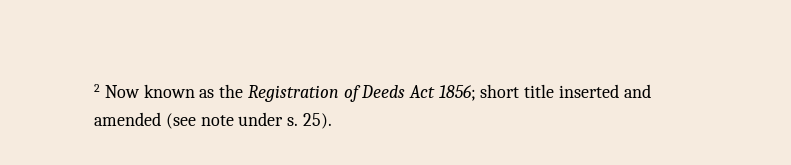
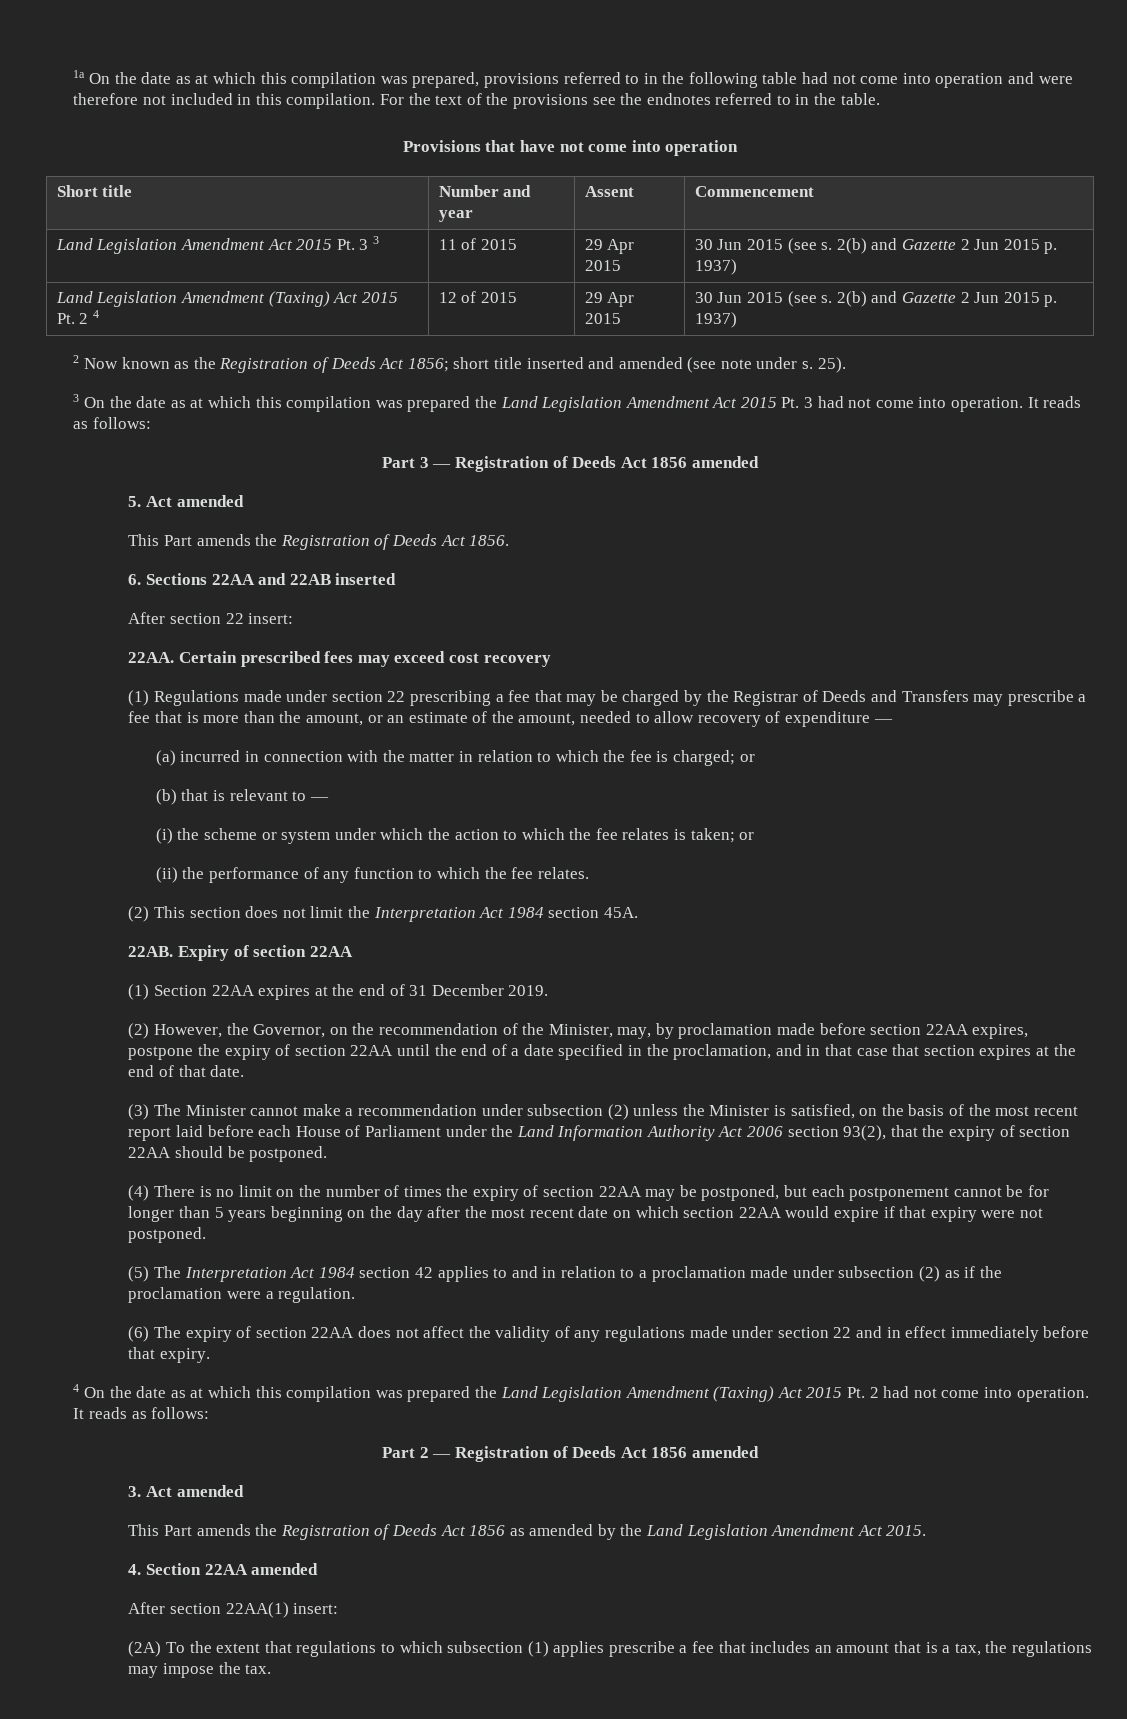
(94, 88) none -> [73,70,1073,88] [73,93,880,109] [402,140,739,156] [56,185,133,197] [438,185,532,197] [438,210,473,222] [584,186,634,197] [694,186,814,197] [55,236,379,254] [438,238,517,250] [584,239,635,254] [584,260,621,271] [694,238,1058,254] [694,259,737,275] [55,291,398,307] [56,310,99,324] [438,291,517,303] [584,292,635,307] [584,313,621,324] [694,291,1058,307] [694,312,737,328] 1a On the date as at which this compilation was prepared, provisions referred to in the following table had not come into operation and were therefore not included in this compilation. For the text of the provisions see the endnotes referred to in the table. // Provisions that have not come into operation // Short title | Number and year | Assent | Commencement // Land Legislation Amendment Act 2015 Pt. 3 3 | 11 of 2015 | 29 Apr 2015 | 30 Jun 2015 (see s. 2(b) and Gazette 2 Jun 2015 p. 1937) // Land Legislation Amendment (Taxing) Act 2015 Pt. 2 4 | 12 of 2015 | 29 Apr 2015 | 30 Jun 2015 (see s. 2(b) and Gazette 2 Jun 2015 p. 1937) //
(332, 121) none -> [73,394,1082,412] [73,417,152,429] [382,456,759,472] [128,495,244,507] [128,534,510,550] [128,573,397,585] [128,612,294,624] [128,651,551,667] [128,690,1087,706] [128,711,893,727] [155,750,755,766] [155,789,329,805] [155,828,755,844] [155,867,589,883] [128,906,638,922] [128,945,353,961] [128,984,549,1000] [128,1023,1029,1039] [128,1044,1076,1060] [128,1065,245,1077] [128,1104,1078,1120] [128,1125,1071,1141] [128,1146,328,1162] [128,1185,1049,1201] [128,1206,1043,1222] [128,1227,207,1243] [128,1266,1002,1282] [128,1287,356,1303] [128,1326,1090,1342] [128,1347,210,1363] [73,1384,1089,1402] [73,1407,210,1419] [382,1446,759,1462] [128,1485,244,1497] [128,1524,927,1540] [128,1563,319,1575] [128,1602,339,1618] [128,1641,1092,1657] [128,1662,272,1678] // 3 On the date as at which this compilation was prepared the Land Legislation Amendment Act 2015 Pt. 3 had not come into operation. It reads as follows: // Part 3 — Registration of Deeds Act 1856 amended // 5. Act amended // This Part amends the Registration of Deeds Act 1856. // 6. Sections 22AA and 22AB inserted // After section 22 insert: // 22AA. Certain prescribed fees may exceed cost recovery // (1) Regulations made under section 22 prescribing a fee that may be charged by the Registrar of Deeds and Transfers may prescribe a fee that is more than the amount, or an estimate of the amount, needed to allow recovery of expenditure — // (a) incurred in connection with the matter in relation to which the fee is charged; or // (b) that is relevant to — // (i) the scheme or system under which the action to which the fee relates is taken; or // (ii) the performance of any function to which the fee relates. // (2) This section does not limit the Interpretation Act 1984 section 45A. // 22AB. Expiry of section 22AA // (1) Section 22AA expires at the end of 31 December 2019. // (2) However, the Governor, on the recommendation of the Minister, may, by proclamation made before section 22AA expires, postpone the expiry of section 22AA until the end of a date specified in the proclamation, and in that case that section expires at the end of that date. // (3) The Minister cannot make a recommendation under subsection (2) unless the Minister is satisfied, on the basis of the most recent report laid before each House of Parliament under the Land Information Authority Act 2006 section 93(2), that the expiry of section 22AA should be postponed. // (4) There is no limit on the number of times the expiry of section 22AA may be postponed, but each postponement cannot be for longer than 5 years beginning on the day after the most recent date on which section 22AA would expire if that expiry were not postponed. // (5) The Interpretation Act 1984 section 42 applies to and in relation to a proclamation made under subsection (2) as if the proclamation were a regulation. // (6) The expiry of section 22AA does not affect the validity of any regulations made under section 22 and in effect immediately before that expiry. // 4 On the date as at which this compilation was prepared the Land Legislation Amendment (Taxing) Act 2015 Pt. 2 had not come into operation. It reads as follows: // Part 2 — Registration of Deeds Act 1856 amended // 3. Act amended // This Part amends the Registration of Deeds Act 1856 as amended by the Land Legislation Amendment Act 2015. // 4. Section 22AA amended // After section 22AA(1) insert: // (2A) To the extent that regulations to which subsection (1) applies prescribe a fee that includes an amount that is a tax, the regulations may impose the tax.

